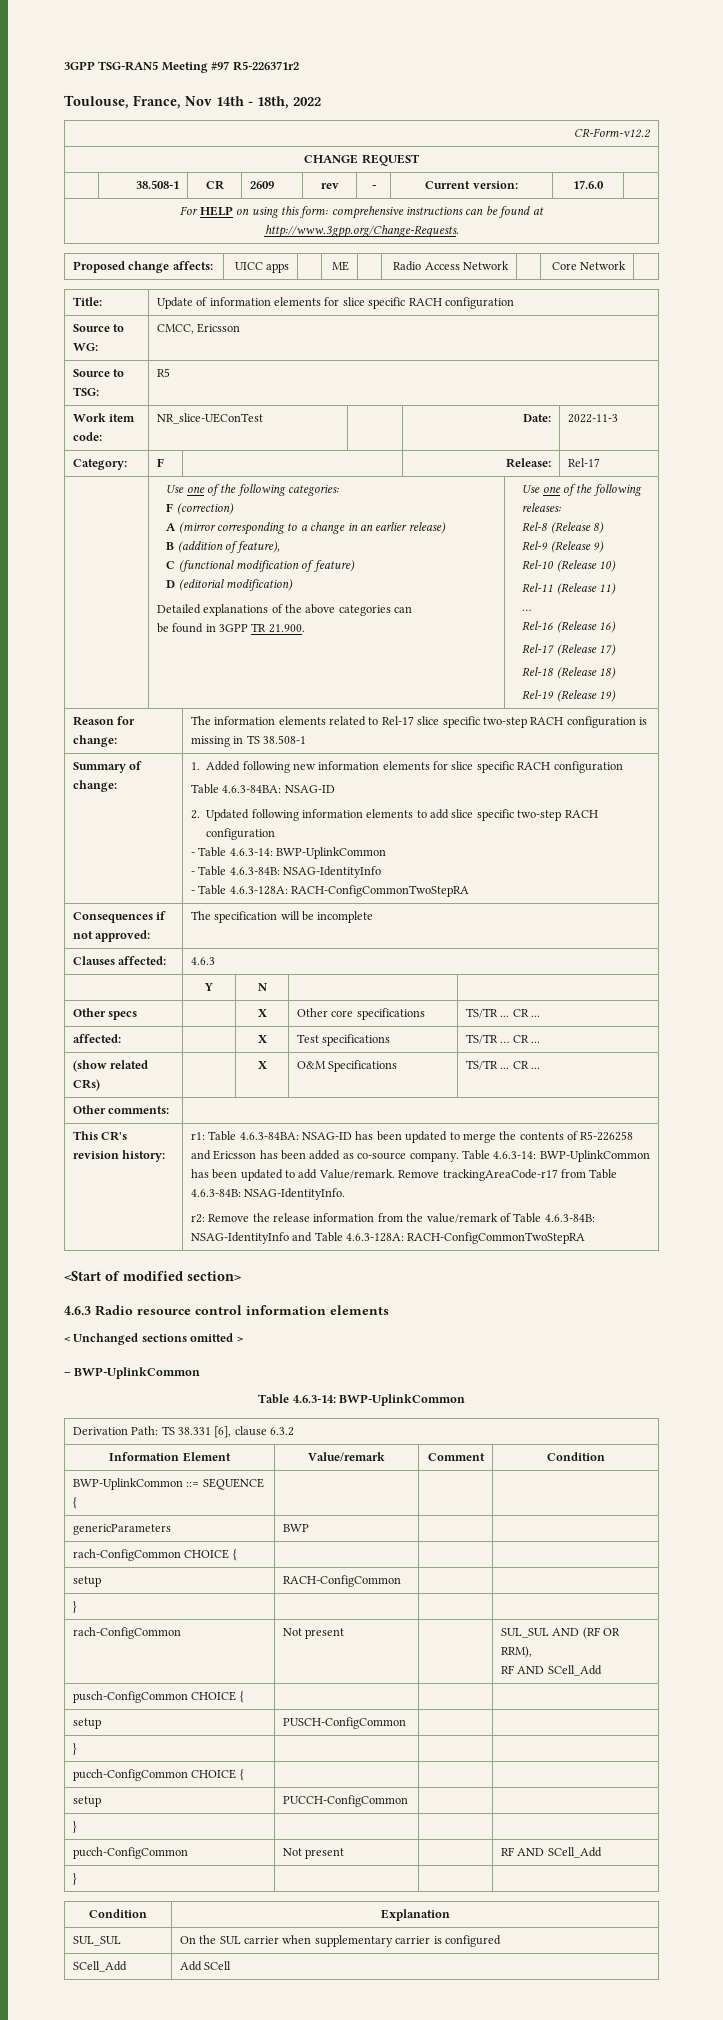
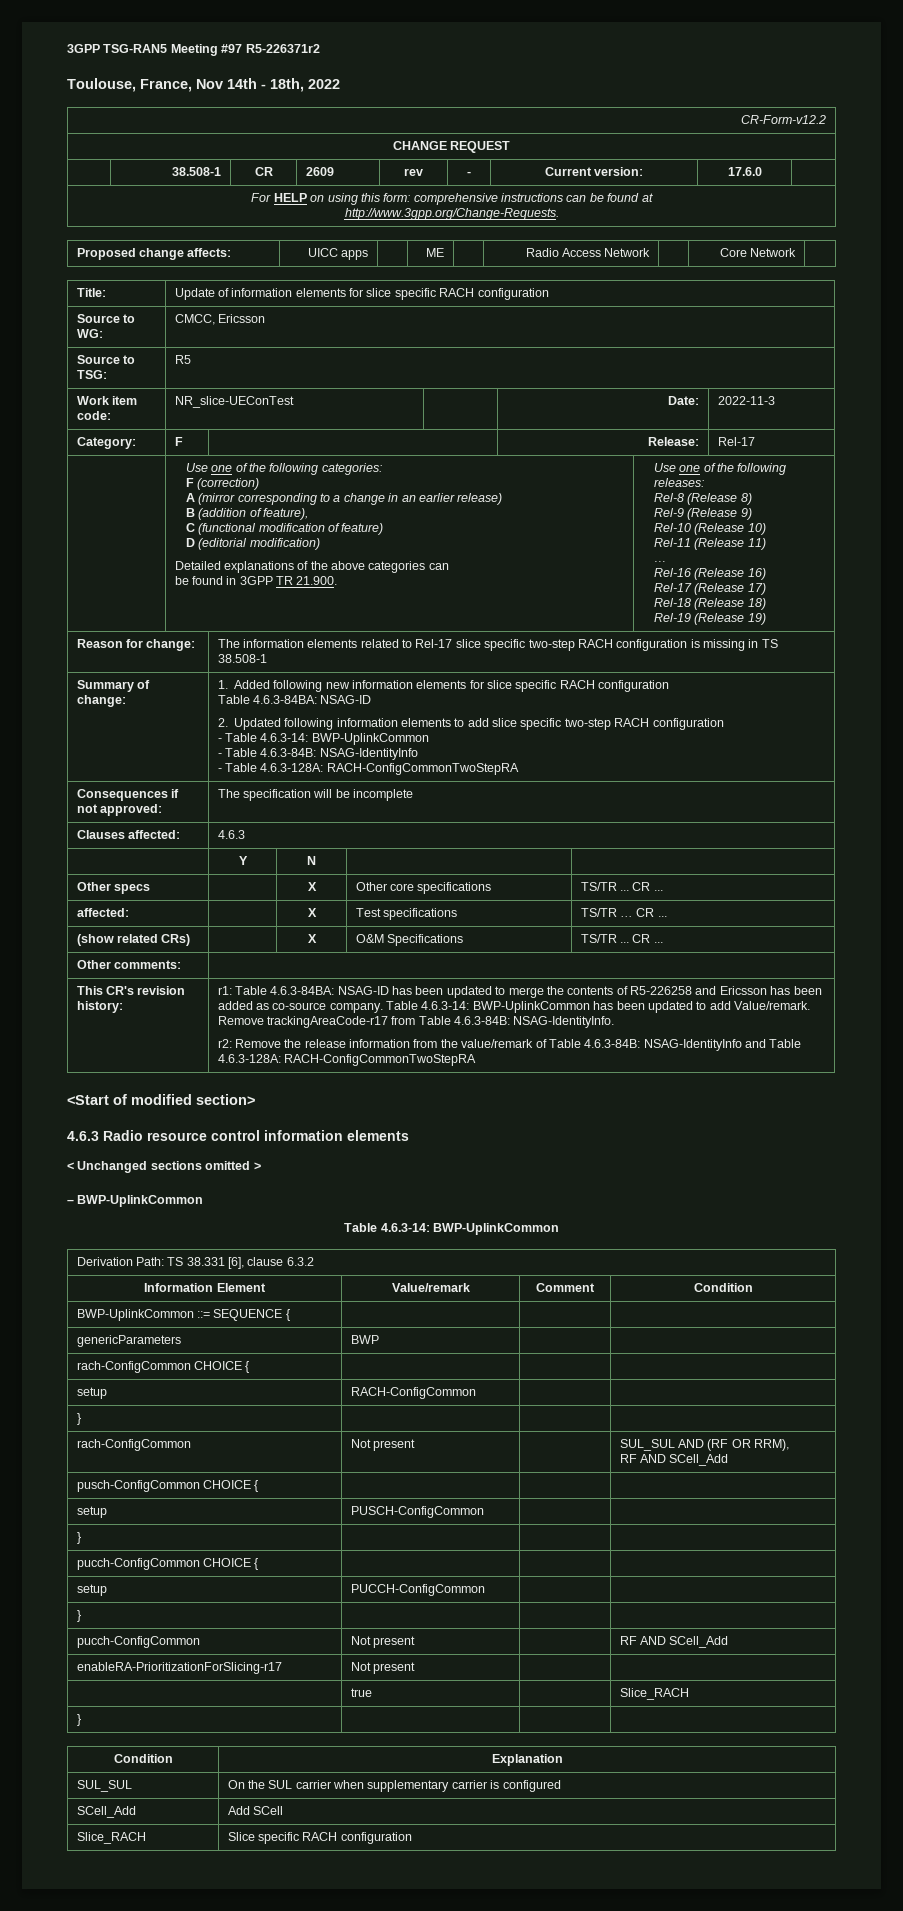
(602, 1852) none -> [76,1662,282,1674] [350,1662,415,1674] [350,1688,372,1697] [619,1688,689,1700] // enableRA-PrioritizationForSlicing-r17 | Not present | | // | true | | Slice_RACH
(232, 1965) none -> [76,1832,146,1844] [227,1832,412,1844] // Slice_RACH | Slice specific RACH configuration

